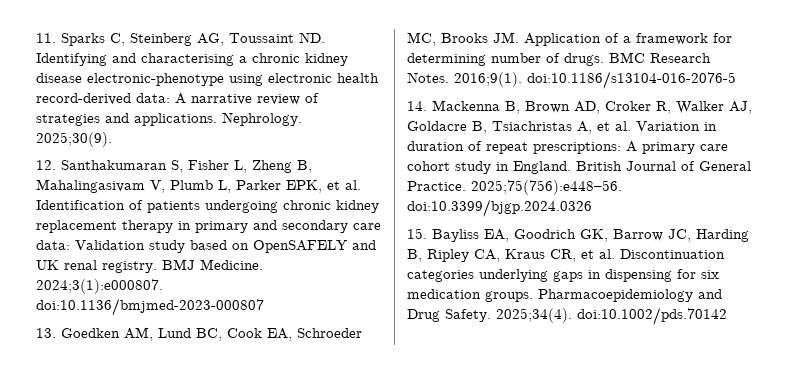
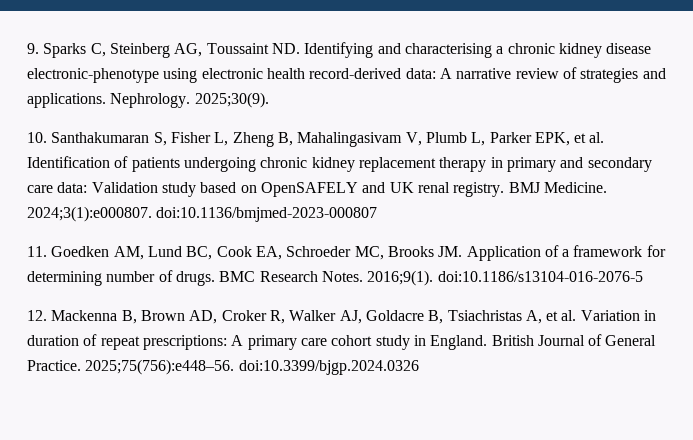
[36,33,56,43] 11. -> [27,43,39,54] 9.
[36,160,56,170] 12. -> [27,132,47,143] 10.
[36,328,56,338] 13. -> [27,246,47,257] 11.
[407,101,427,111] 14. -> [27,310,47,321] 12.
[407,228,749,242] [407,249,725,262] [407,269,719,282] [407,289,722,302] [407,307,727,325] // 15. Bayliss EA, Goodrich GK, Barrow JC, Harding B, Ripley CA, Kraus CR, et al. Discontinuation categories underlying gaps in dispensing for six medication groups. Pharmacoepidemiology and Drug Safety. 2025;34(4). doi:10.1002/pds.70142 -> (419, 367) none

